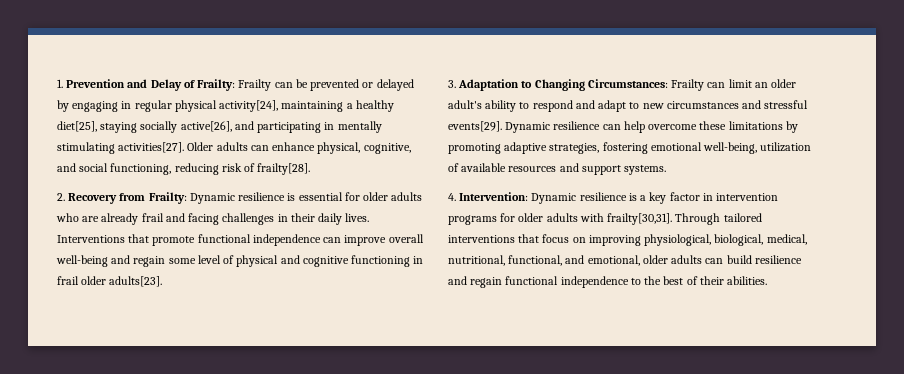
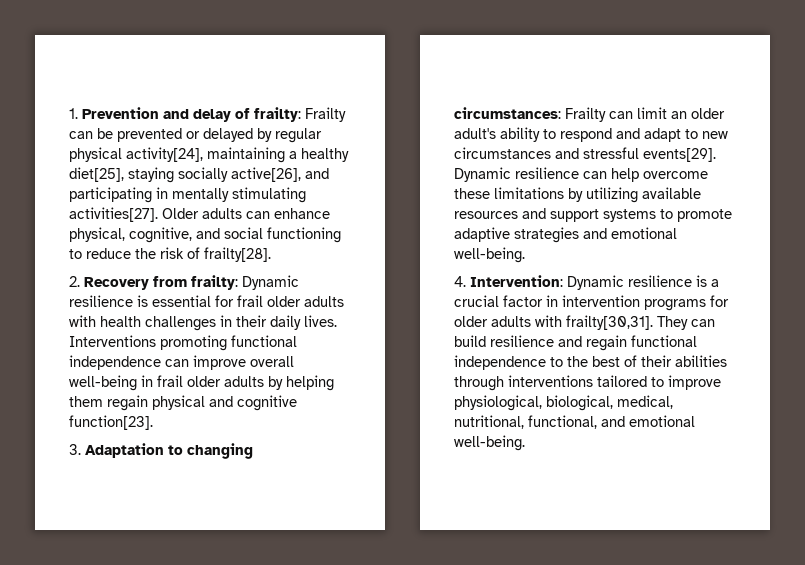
[150,79,236,91] Delay of Frailty: -> [193,107,301,122] delay of frailty:
[72,101,132,112] engaging in -> (272, 135) none
[110,163,219,175] functioning, reducing -> [267,227,341,243] [69,248,156,259] functioning to reduce the
[148,192,187,204] Frailty: -> [191,275,238,290] frailty:
[363,192,423,201] [56,213,220,225] older adults who are already frail and facing -> [237,295,344,307] [69,315,141,327] frail older adults with health
[128,234,196,246] that promote -> [160,335,227,351] promoting
[111,255,424,267] [57,276,163,287] and regain some level of physical and cognitive functioning in frail older adults[23]. -> [141,375,334,391] [69,395,297,411] [69,415,153,430] in frail older adults by helping them regain physical and cognitive function[23].
[534,79,668,91] Changing Circumstances: -> [187,443,253,459] [454,107,561,119] changing circumstances:
[448,142,812,154] [448,163,667,175] promoting adaptive strategies, fostering emotional well-being, utilization of available resources and support systems. -> [586,187,701,203] [454,208,732,222] [454,227,677,243] [454,247,525,263] utilizing available resources and support systems to promote adaptive strategies and emotional well-being.
[649,192,667,204] key -> [454,295,499,307] crucial
[675,213,762,225] [448,234,807,246] [448,255,703,266] Through tailored interventions that focus on improving physiological, biological, medical, nutritional, functional, and emotional, older adults -> [657,316,688,330] They
[727,276,768,285] abilities. -> [675,355,727,367] [454,375,721,391] [454,395,673,411] [454,415,695,429] [454,435,525,451] abilities through interventions tailored to improve physiological, biological, medical, nutritional, functional, and emotional well-being.

